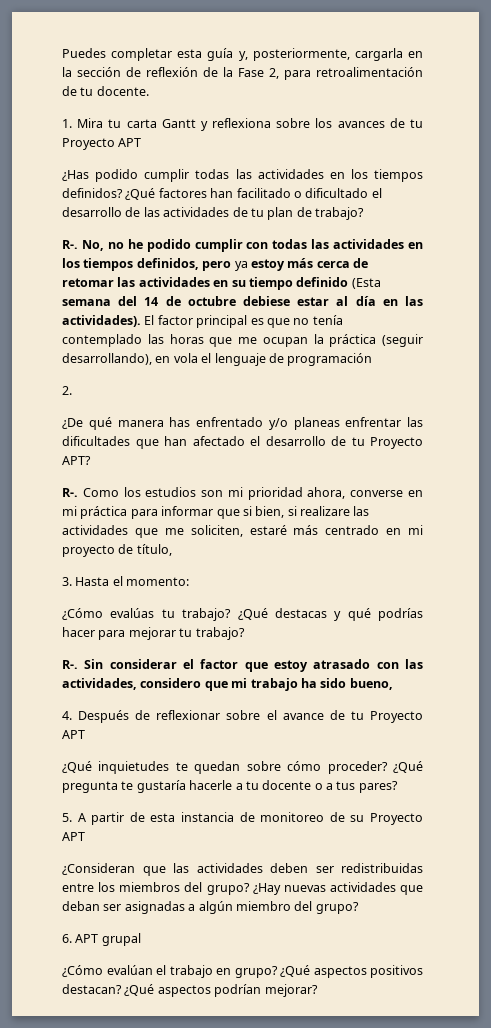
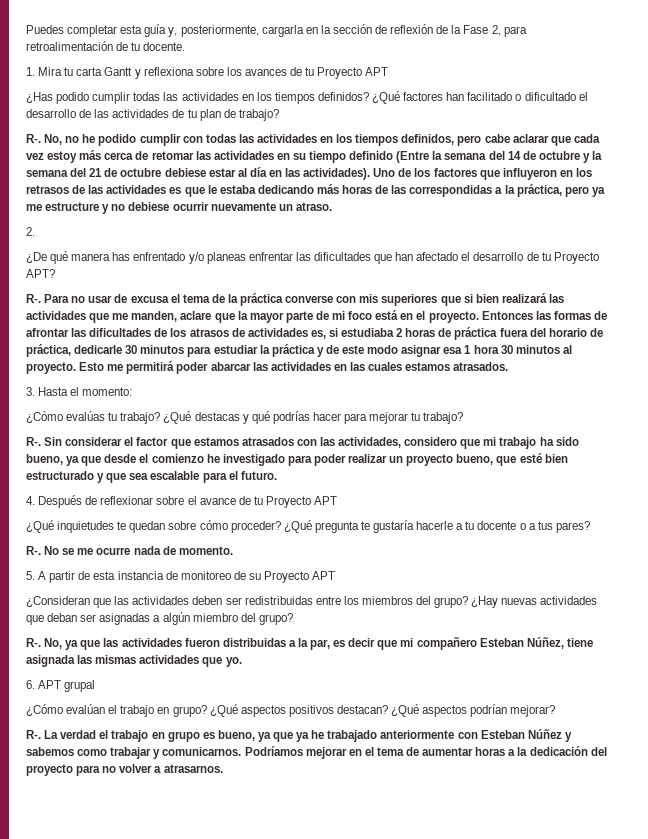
[234,261,248,271] ya -> [484,134,600,146] [26,153,44,160] cabe aclarar que cada vez
[351,278,381,289] (Esta -> [396,151,443,163] (Entre la
(236, 301) none -> [582,151,603,163] [26,168,162,177] y la semana del 21 de octubre
[144,315,343,328] [62,334,423,347] [62,353,373,366] El factor principal es que no tenía contemplado las horas que me ocupan la práctica (seguir desarrollando), en vola el lenguaje de programación -> [373,168,592,180] [26,184,605,197] [26,202,332,214] Uno de los factores que influyeron en los retrasos de las actividades es que le estaba dedicando más horas de las correspondidas a la práctica, pero ya me estructure y no debiese ocurrir nuevamente un atraso.
[82,487,423,500] [62,506,370,519] [62,525,423,538] [62,544,172,557] Como los estudios son mi prioridad ahora, converse en mi práctica para informar que si bien, si realizare las actividades que me soliciten, estaré más centrado en mi proyecto de título, -> [44,293,564,306] [26,310,607,323] [26,327,603,340] [26,344,572,357] [26,361,509,374] Para no usar de excusa el tema de la práctica converse con mis superiores que si bien realizará las actividades que me manden, aclare que la mayor parte de mi foco está en el proyecto. Entonces las formas de afrontar las dificultades de los atrasos de actividades es, si estudiaba 2 horas de práctica fuera del horario de práctica, dedicarle 30 minutos para estudiar la práctica y de este modo asignar esa 1 hora 30 minutos al proyecto. Esto me permitirá poder abarcar las actividades en las cuales estamos atrasados.
[274,659,371,672] estoy atrasado -> [193,437,294,446] estamos atrasados
(393, 684) none -> [66,453,568,466] [26,471,277,483] ya que desde el comienzo he investigado para poder realizar un proyecto bueno, que esté bien estructurado y que sea escalable para el futuro.
(398, 787) none -> [26,546,233,555] // R-. No se me ocurre nada de momento.
(359, 908) none -> [26,637,593,650] [26,655,242,667] // R-. No, ya que las actividades fueron distribuidas a la par, es decir que mi compañero Esteban Núñez, tiene asignada las mismas actividades que yo.
(318, 990) none -> [26,729,572,742] [26,746,607,759] [26,764,223,776] // R-. La verdad el trabajo en grupo es bueno, ya que ya he trabajado anteriormente con Esteban Núñez y sabemos como trabajar y comunicarnos. Podríamos mejorar en el tema de aumentar horas a la dedicación del proyecto para no volver a atrasarnos.

